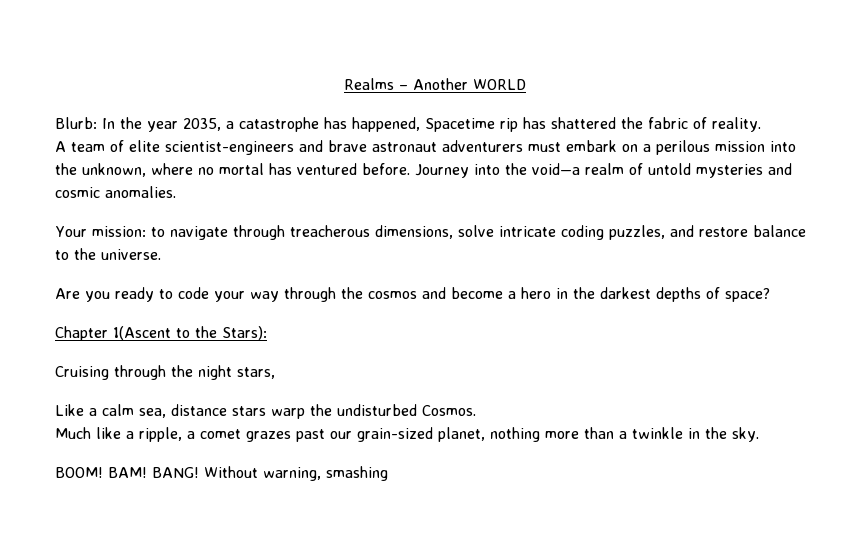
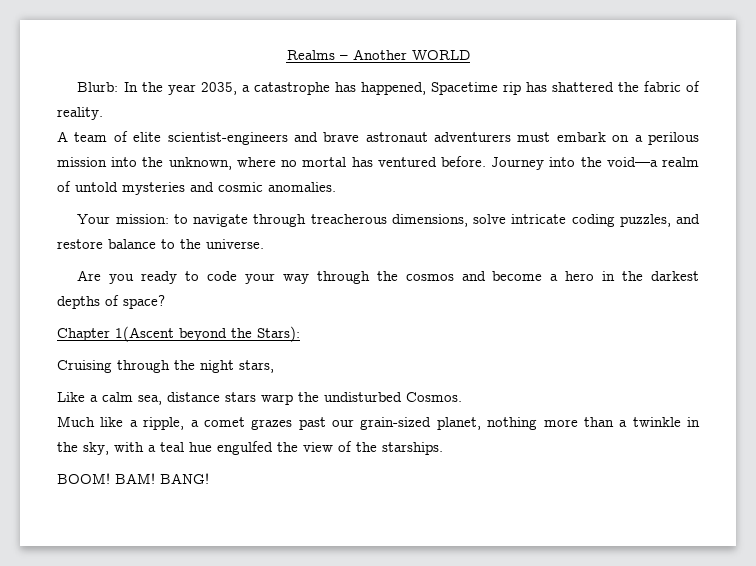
[176,328,190,338] to -> [179,328,227,341] beyond
[732,427,759,442] sky. -> [83,441,443,455] sky, with a teal hue engulfed the view of the starships.
[204,466,388,481] Without warning, smashing -> (209, 478) none

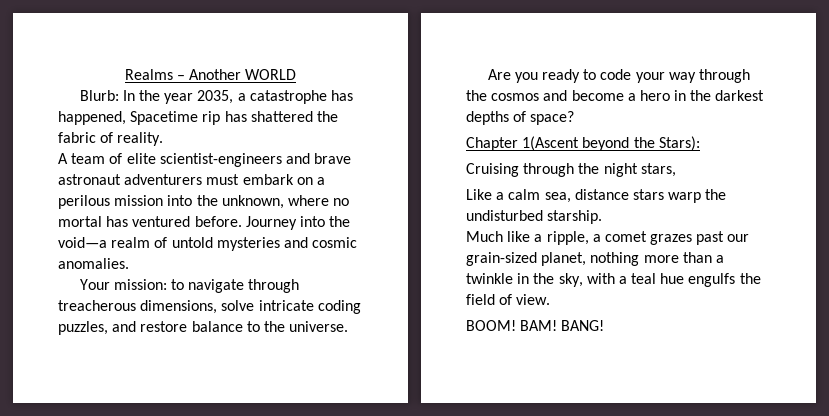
[406,392,462,402] Cosmos. -> [547,210,603,224] starship.
[217,441,443,455] engulfed the view of the starships. -> [688,273,761,287] [466,294,551,305] engulfs the field of view.

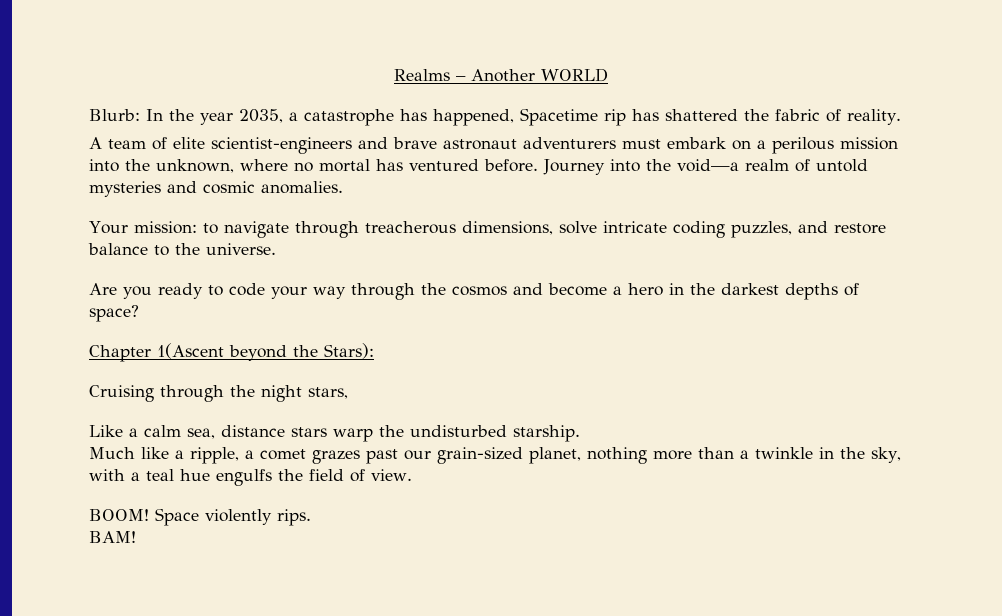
[520,320,605,331] BAM! BANG! -> [155,508,311,526] [89,531,136,543] Space violently rips. // BAM!

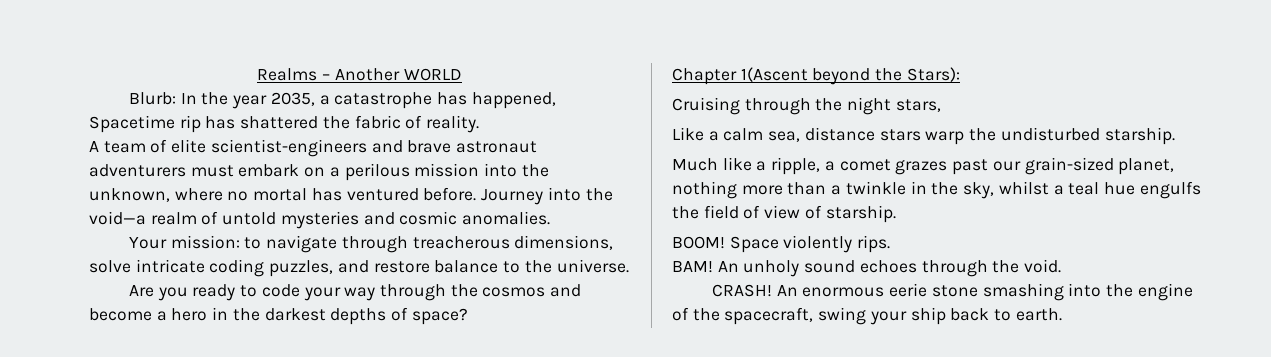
[89,469,125,481] with -> [998,181,1049,195] whilst
[371,469,412,481] view. -> [764,205,896,223] view of starship.
(136, 537) none -> [717,259,1062,277] [711,283,1193,301] [672,307,1062,325] An unholy sound echoes through the void. // CRASH! An enormous eerie stone smashing into the engine of the spacecraft, swing your ship back to earth.

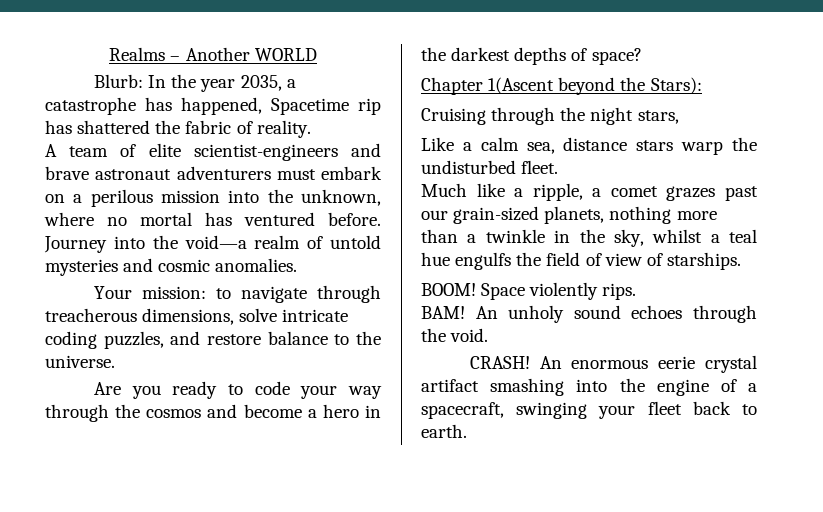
[1104,127,1175,145] starship. -> [521,160,559,174] fleet.
[1118,158,1175,175] planet, -> [544,206,605,224] planets,
[825,205,896,223] starship. -> [666,252,741,270] starships.
[931,285,978,297] stone -> [705,355,757,373] [421,379,479,392] crystal artifact
[692,307,946,325] the spacecraft, swing your ship -> [748,383,757,392] [421,401,682,419] a spacecraft, swinging your fleet

